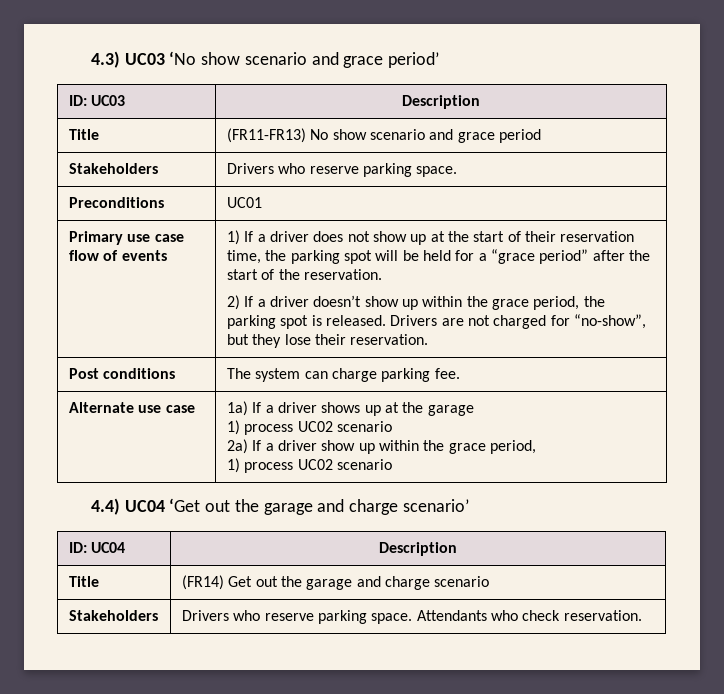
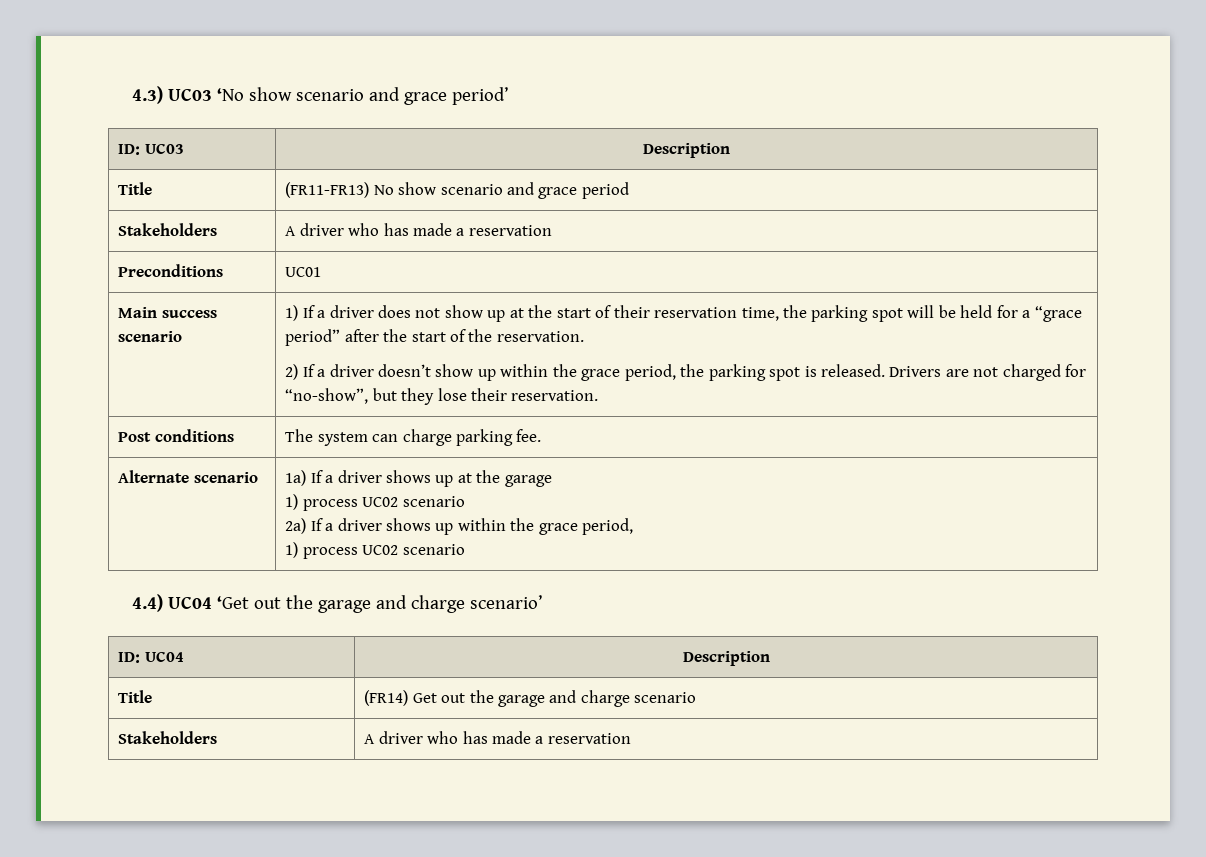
[226,163,458,177] [68,197,164,208] [226,197,262,208] [68,231,184,245] [68,250,167,261] Drivers who reserve parking space. // Preconditions | UC01 // Primary use case flow of events -> [285,223,552,236] [118,264,224,277] [285,267,322,277] [118,307,217,318] [118,331,183,342] A driver who has made a reservation // Preconditions | UC01 // Main success scenario
[138,405,195,413] use case -> [193,472,258,483] scenario
[321,440,356,451] show -> [385,518,431,531] shows
[181,610,642,624] Drivers who reserve parking space. Attendants who check reservation. -> [364,731,631,744] A driver who has made a reservation

